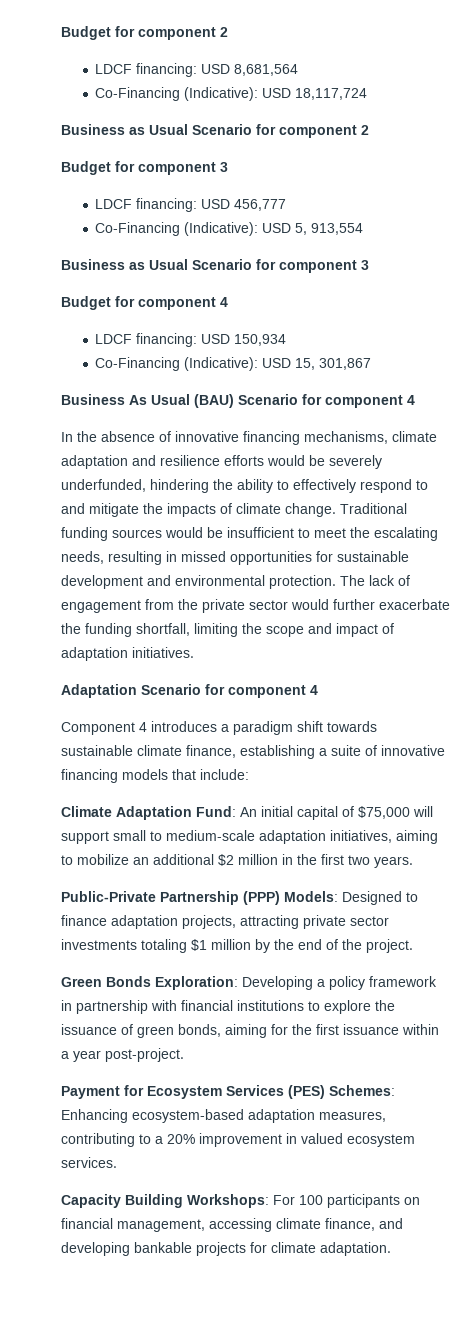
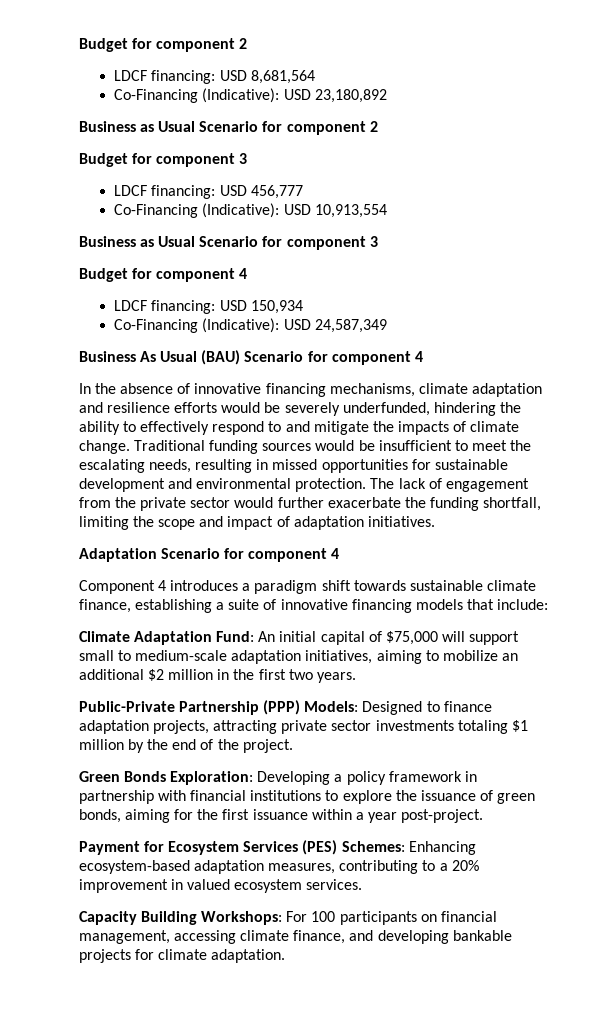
[295,88,368,100] 18,117,724 -> [314,89,387,103] 23,180,892
[295,223,364,235] 5, 913,554 -> [314,204,387,218] 10,913,554
[295,358,372,370] 15, 301,867 -> [314,319,387,333] 24,587,349

